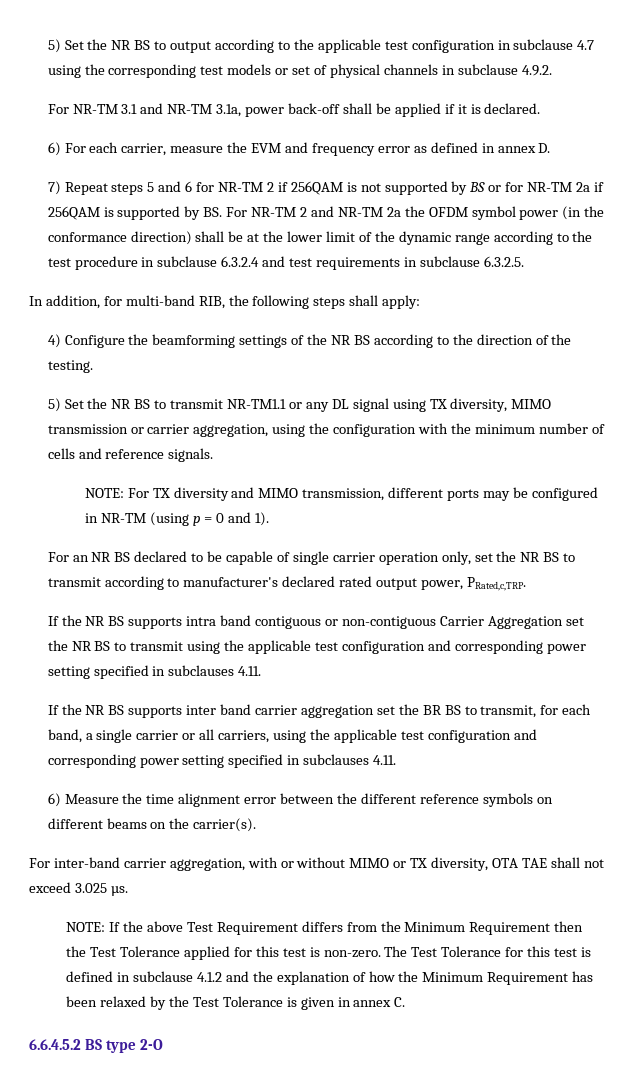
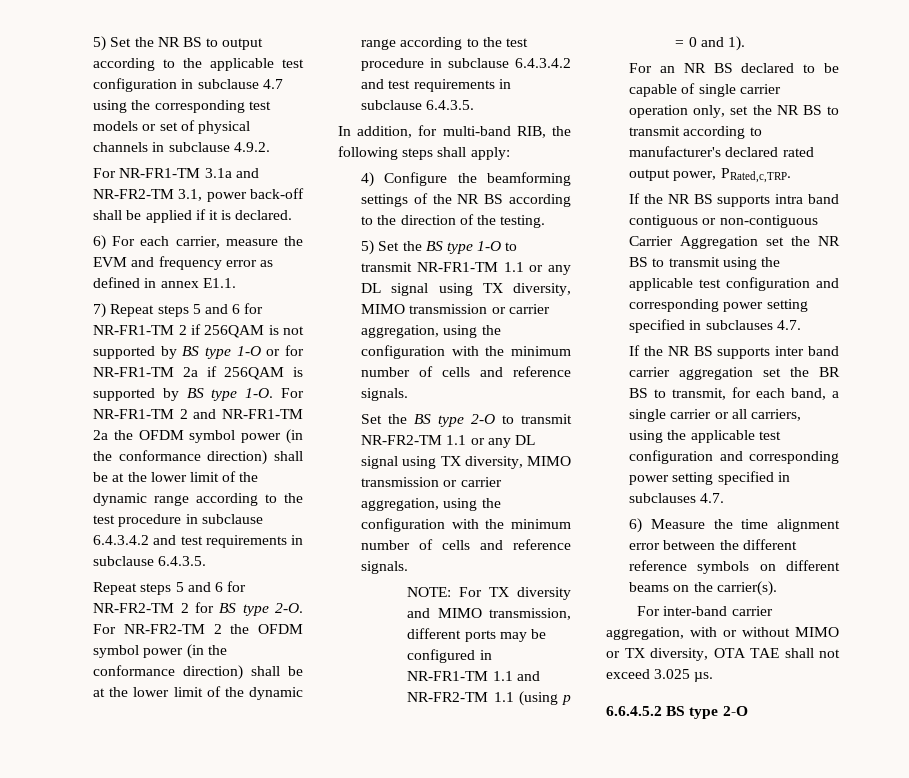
[72,103,242,117] NR-TM 3.1 and NR-TM 3.1a, -> [119,168,259,178] [93,189,203,201] NR-FR1-TM 3.1a and NR-FR2-TM 3.1,
[538,143,551,153] D. -> [202,278,236,288] E1.1.
[218,182,264,192] NR-TM -> [93,325,175,335] NR-FR1-TM
(486, 187) none -> [205,346,261,359] type 1-O
[527,182,573,192] NR-TM -> [93,367,175,377] NR-FR1-TM
[203,207,297,217] BS. For NR-TM -> [186,388,304,401] [93,409,175,419] BS type 1-O. For NR-FR1-TM
[337,207,383,217] NR-TM -> [222,409,303,419] NR-FR1-TM
[221,256,524,270] 6.3.2.4 and test requirements in subclause 6.3.2.5. -> [93,535,303,548] [93,556,207,566] [93,581,247,595] [93,602,303,616] [93,624,303,634] [93,644,227,659] [93,665,303,680] [93,686,303,700] [361,37,528,50] [361,58,571,71] [361,79,511,92] [361,100,475,110] 6.4.3.4.2 and test requirements in subclause 6.4.3.5. // Repeat steps 5 and 6 for NR-FR2-TM 2 for BS type 2-O. For NR-FR2-TM 2 the OFDM symbol power (in the conformance direction) shall be at the lower limit of the dynamic range according to the test procedure in subclause 6.4.3.4.2 and test requirements in subclause 6.4.3.5.
[111,399,287,409] NR BS to transmit NR-TM1.1 -> [425,241,518,254] [361,262,571,275] [361,283,571,296] [361,304,550,314] [361,325,501,338] [361,345,571,359] [361,366,571,377] [361,388,409,401] [361,414,572,427] [361,435,467,445] BS type 1-O to transmit NR-FR1-TM 1.1 or any DL signal using TX diversity, MIMO transmission or carrier aggregation, using the configuration with the minimum number of cells and reference signals. // Set the BS type 2-O to transmit NR-FR2-TM 1.1
[100,513,146,523] NR-TM -> [407,671,540,681] [407,692,514,702] NR-FR1-TM 1.1 and NR-FR2-TM 1.1
[238,666,262,676] 4.11. -> [776,320,801,330] 4.7.
[373,755,397,765] 4.11. -> [700,493,725,503] 4.7.
[66,921,584,935] [66,946,591,960] [66,971,594,985] [66,996,406,1010] // NOTE: If the above Test Requirement differs from the Minimum Requirement then the Test Tolerance applied for this test is non-zero. The Test Tolerance for this test is defined in subclause 4.1.2 and the explanation of how the Minimum Requirement has been relaxed by the Test Tolerance is given in annex C. -> (714, 677) none

